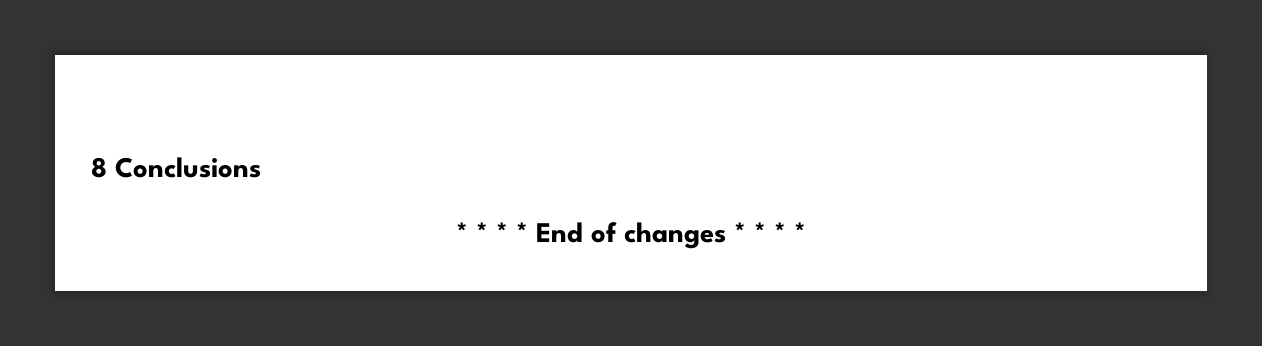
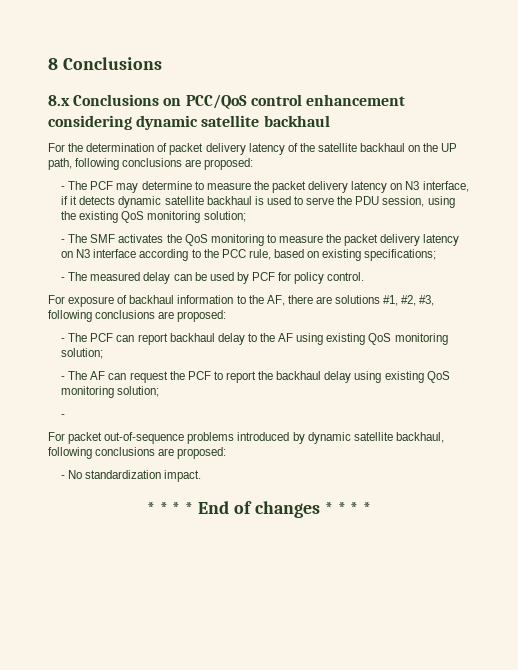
(261, 167) none -> [48,94,405,109] [48,115,330,130] [48,143,458,155] [48,158,254,170] [61,181,469,193] [61,196,455,208] [61,211,246,223] [61,234,460,246] [61,249,437,261] [61,272,365,284] [48,295,435,307] [48,310,227,322] [61,333,448,345] [61,348,104,359] [61,371,450,383] [61,386,160,398] [61,414,66,418] [48,432,444,444] [48,447,227,459] [61,470,202,482] // 8.x Conclusions on PCC/QoS control enhancement considering dynamic satellite backhaul // For the determination of packet delivery latency of the satellite backhaul on the UP path, following conclusions are proposed: // - The PCF may determine to measure the packet delivery latency on N3 interface, if it detects dynamic satellite backhaul is used to serve the PDU session, using the existing QoS monitoring solution; // - The SMF activates the QoS monitoring to measure the packet delivery latency on N3 interface according to the PCC rule, based on existing specifications; // - The measured delay can be used by PCF for policy control. // For exposure of backhaul information to the AF, there are solutions #1, #2, #3, following conclusions are proposed: // - The PCF can report backhaul delay to the AF using existing QoS monitoring solution; // - The AF can request the PCF to report the backhaul delay using existing QoS monitoring solution; // - // For packet out-of-sequence problems introduced by dynamic satellite backhaul, following conclusions are proposed: // - No standardization impact.

